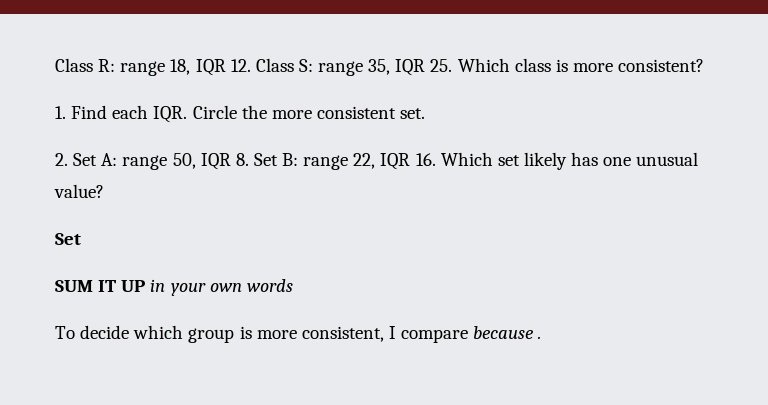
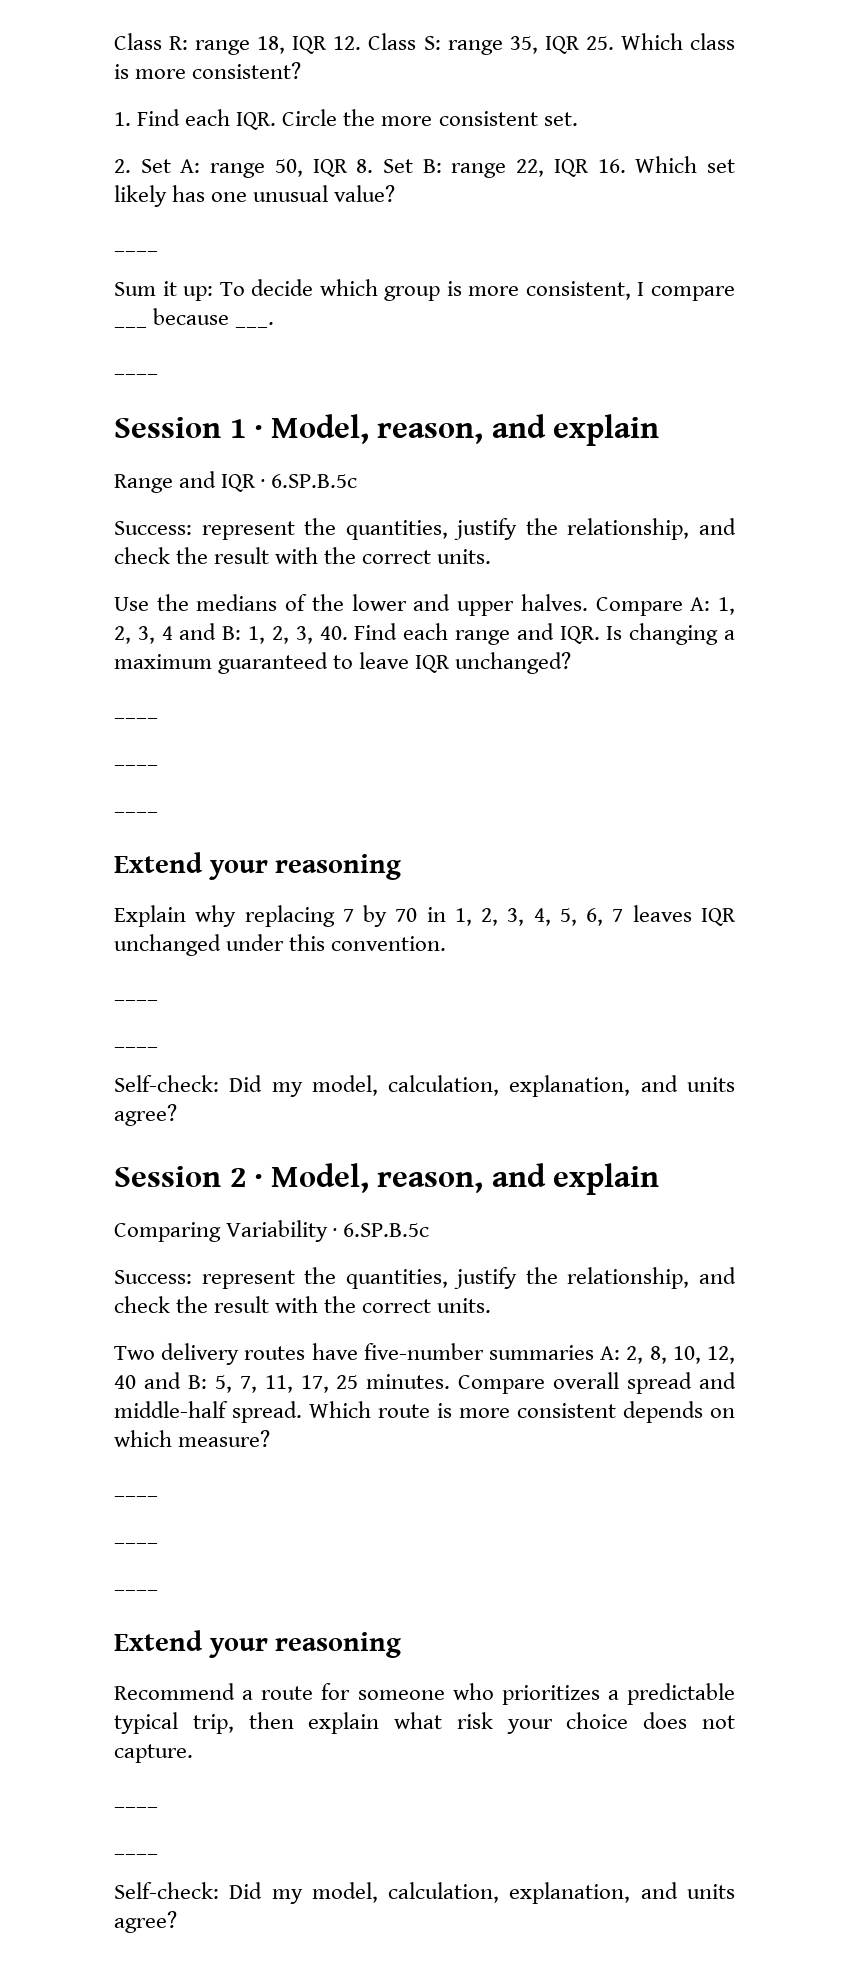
[55,233,81,245] [55,279,293,296] Set // SUM IT UP in your own words // -> [114,249,158,252] [114,281,214,301] ____ // Sum it up:
[473,326,542,339] because . -> [114,325,147,328] [153,308,275,328] [114,372,158,375] [114,414,660,446] [114,471,358,493] [114,518,736,540] [114,547,492,564] [114,594,736,616] [114,623,735,645] [114,652,572,674] [114,716,158,719] [114,763,158,766] [114,810,158,813] [114,852,402,880] [114,905,736,927] [114,934,447,956] [114,998,158,1001] [114,1045,158,1048] [114,1075,735,1097] [114,1104,177,1126] [114,1163,660,1195] [114,1220,430,1242] [114,1267,736,1289] [114,1296,492,1313] [114,1343,736,1365] [114,1372,736,1394] [114,1401,735,1423] [114,1430,271,1447] [114,1494,158,1497] [114,1541,158,1544] [114,1588,158,1591] [114,1630,402,1658] [114,1683,735,1705] [114,1712,735,1734] [114,1744,193,1763] [114,1805,158,1808] [114,1852,158,1855] [114,1882,735,1904] [114,1911,177,1933] ___ because ___. // ____ // Session 1 · Model, reason, and explain // Range and IQR · 6.SP.B.5c // Success: represent the quantities, justify the relationship, and check the result with the correct units. // Use the medians of the lower and upper halves. Compare A: 1, 2, 3, 4 and B: 1, 2, 3, 40. Find each range and IQR. Is changing a maximum guaranteed to leave IQR unchanged? // ____ // ____ // ____ // Extend your reasoning // Explain why replacing 7 by 70 in 1, 2, 3, 4, 5, 6, 7 leaves IQR unchanged under this convention. // ____ // ____ // Self-check: Did my model, calculation, explanation, and units agree? // Session 2 · Model, reason, and explain // Comparing Variability · 6.SP.B.5c // Success: represent the quantities, justify the relationship, and check the result with the correct units. // Two delivery routes have five-number summaries A: 2, 8, 10, 12, 40 and B: 5, 7, 11, 17, 25 minutes. Compare overall spread and middle-half spread. Which route is more consistent depends on which measure? // ____ // ____ // ____ // Extend your reasoning // Recommend a route for someone who prioritizes a predictable typical trip, then explain what risk your choice does not capture. // ____ // ____ // Self-check: Did my model, calculation, explanation, and units agree?

